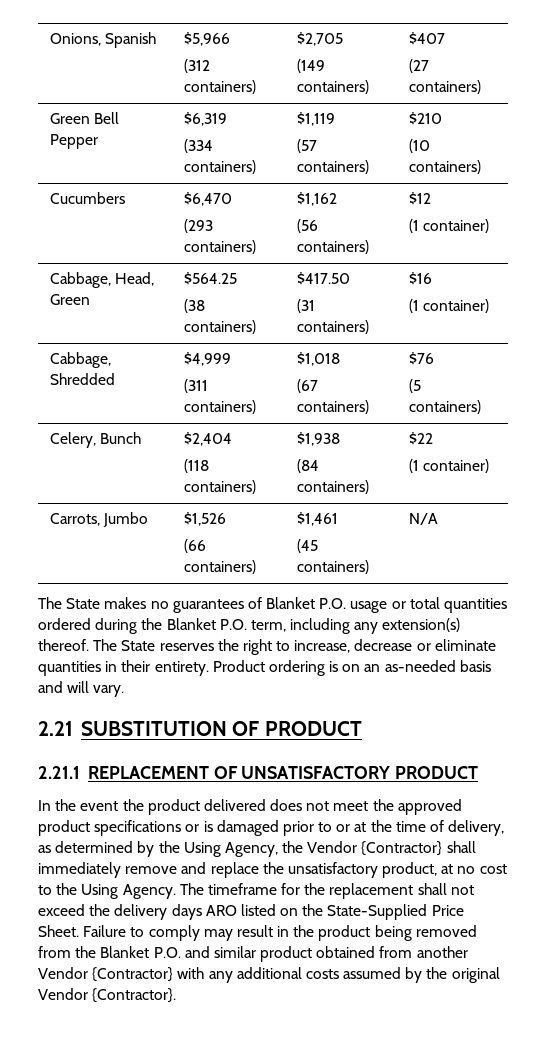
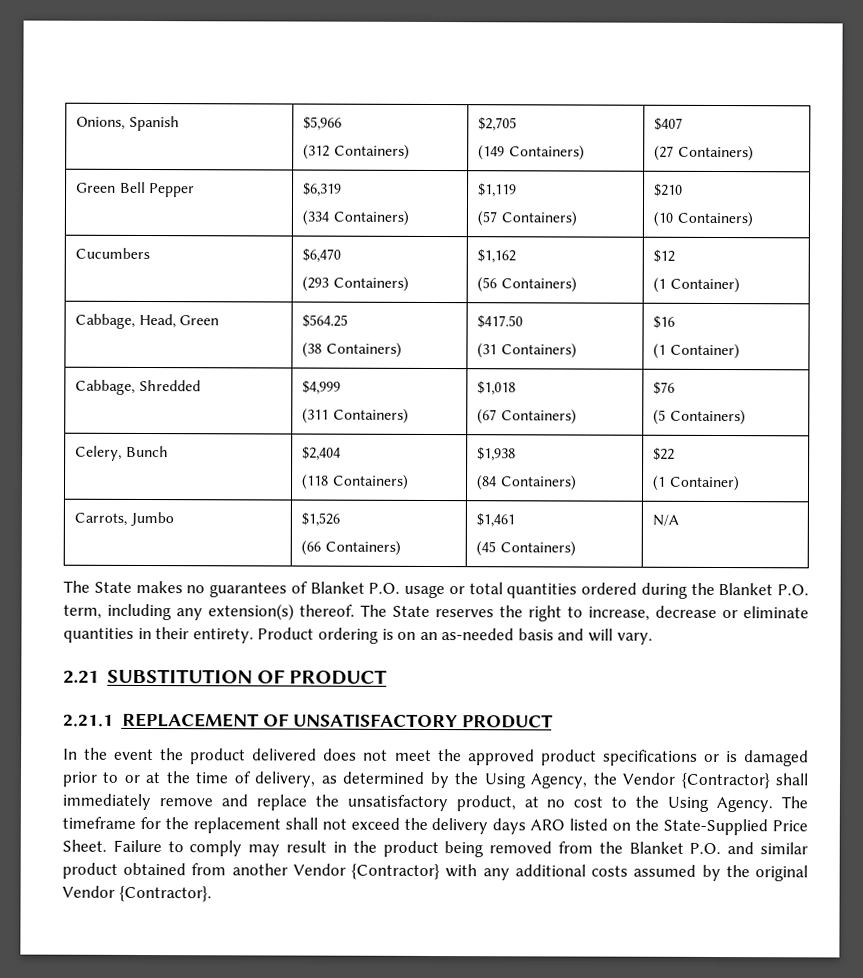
[184,80,257,94] containers) -> [333,144,410,160] Containers)
[297,80,370,94] containers) -> [508,145,585,161] Containers)
[409,80,482,94] containers) -> [677,145,754,162] Containers)
[184,160,257,174] containers) -> [332,210,409,226] Containers)
[297,160,370,174] containers) -> [500,211,577,227] Containers)
[409,160,482,174] containers) -> [676,211,753,228] Containers)
[184,240,257,254] containers) -> [332,276,409,292] Containers)
[297,240,370,254] containers) -> [500,277,577,293] Containers)
[423,219,490,233] container) -> [669,277,740,294] Container)
[184,320,257,334] containers) -> [325,342,402,358] Containers)
[297,320,370,334] containers) -> [500,343,577,359] Containers)
[423,299,490,313] container) -> [669,343,740,360] Container)
[184,400,257,414] containers) -> [332,408,409,424] Containers)
[297,400,370,414] containers) -> [500,409,577,425] Containers)
[409,400,482,414] containers) -> [669,409,746,426] Containers)
[184,480,257,494] containers) -> [331,474,409,490] Containers)
[297,480,370,494] containers) -> [499,475,577,491] Containers)
[423,459,490,473] container) -> [668,475,740,492] Container)
[184,560,257,574] containers) -> [324,540,401,556] Containers)
[297,560,370,574] containers) -> [499,541,576,557] Containers)

